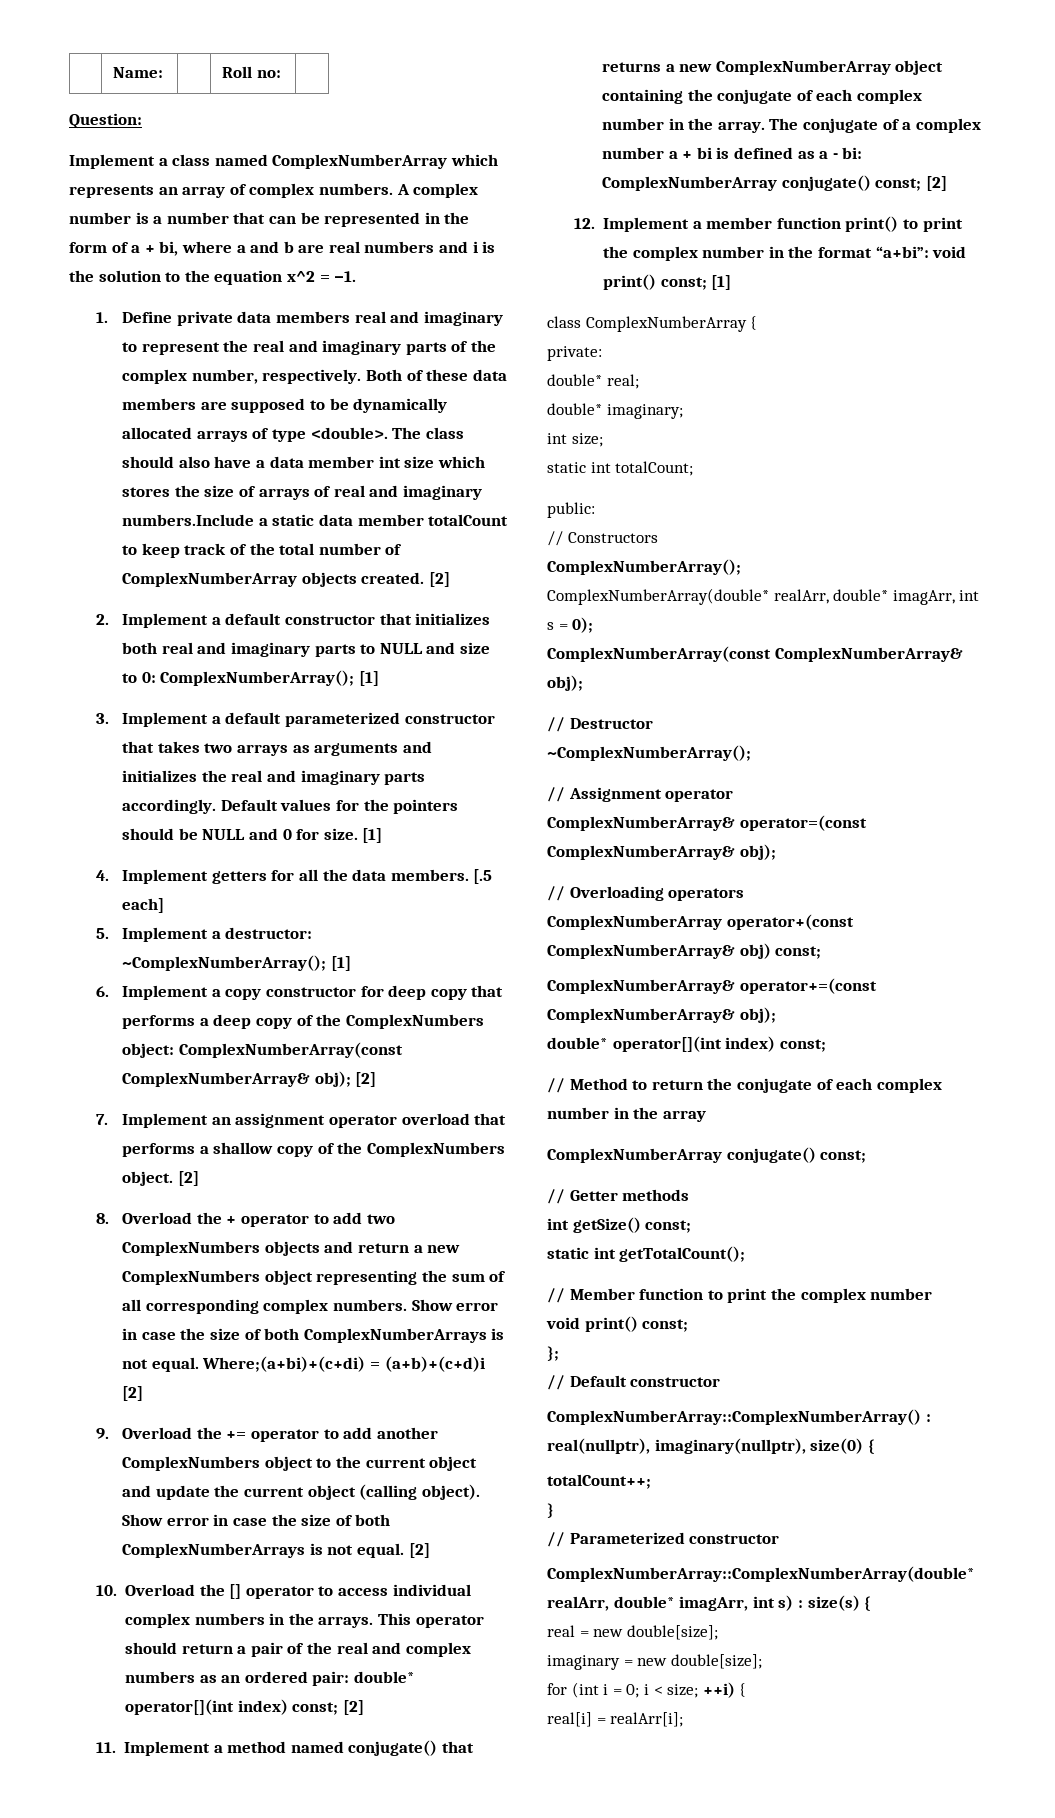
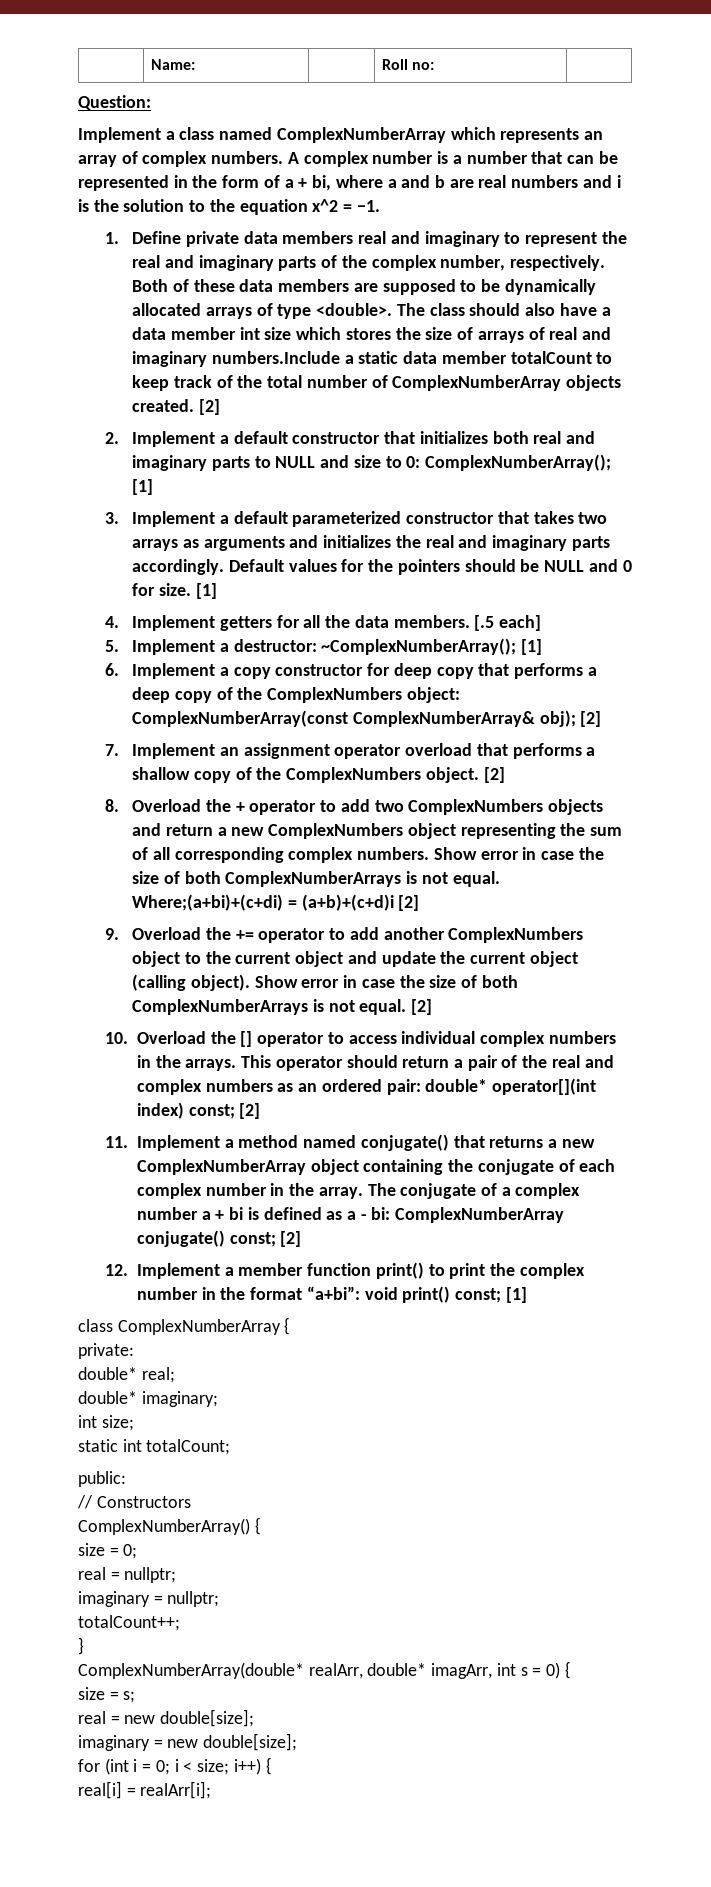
[547,559,741,575] ComplexNumberArray(); -> [78,1517,261,1535] [78,1543,138,1559] [78,1567,177,1583] [78,1591,220,1607] [78,1615,180,1631] [78,1637,84,1655] ComplexNumberArray() { // size = 0; // real = nullptr; // imaginary = nullptr; // totalCount++; // }
[572,617,594,633] [547,646,963,662] [547,675,583,691] [547,717,653,732] [547,745,751,761] [547,787,734,802] [547,815,867,831] [547,844,776,860] [547,886,745,901] [547,914,854,930] [547,943,822,959] [547,978,877,994] [547,1007,776,1023] [547,1036,826,1052] [547,1078,942,1093] [547,1107,706,1122] [547,1147,867,1163] [547,1189,690,1204] [547,1217,692,1233] [547,1246,746,1262] [547,1288,933,1303] [546,1316,689,1332] [547,1346,559,1361] [547,1375,721,1390] [547,1409,931,1425] [547,1438,875,1454] [547,1474,651,1489] [547,1503,554,1518] [547,1532,780,1547] [547,1566,975,1582] [547,1595,872,1611] 0); // ComplexNumberArray(const ComplexNumberArray& obj); // // Destructor // ~ComplexNumberArray(); // // Assignment operator // ComplexNumberArray& operator=(const ComplexNumberArray& obj); // // Overloading operators // ComplexNumberArray operator+(const ComplexNumberArray& obj) const; // ComplexNumberArray& operator+=(const ComplexNumberArray& obj); // double* operator[](int index) const; // // Method to return the conjugate of each complex number in the array // ComplexNumberArray conjugate() const; // // Getter methods // int getSize() const; // static int getTotalCount(); // // Member function to print the complex number // void print() const; // }; // // Default constructor // ComplexNumberArray::ComplexNumberArray() : real(nullptr), imaginary(nullptr), size(0) { // totalCount++; // } // // Parameterized constructor // ComplexNumberArray::ComplexNumberArray(double* realArr, double* imagArr, int s) : size(s) { -> [546,1661,571,1679] [78,1687,136,1703] 0) { // size = s;
[702,1682,735,1698] ++i) -> [233,1758,261,1775] i++)

